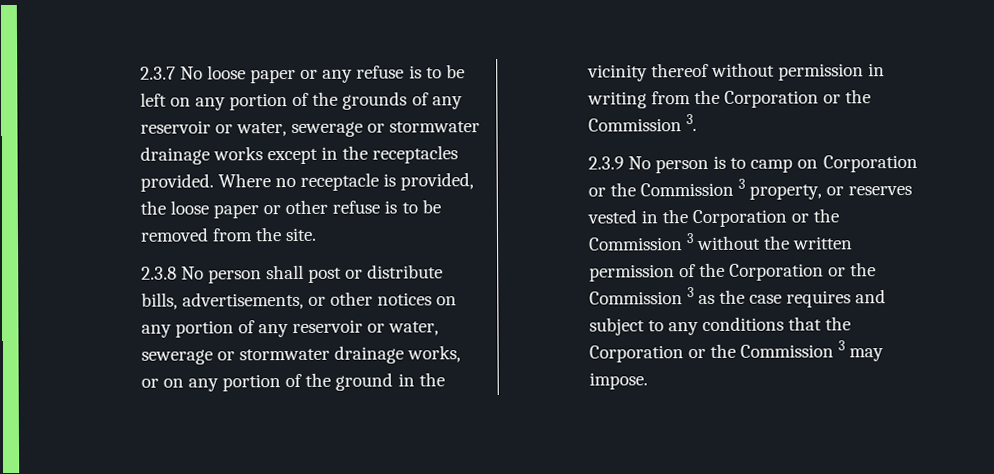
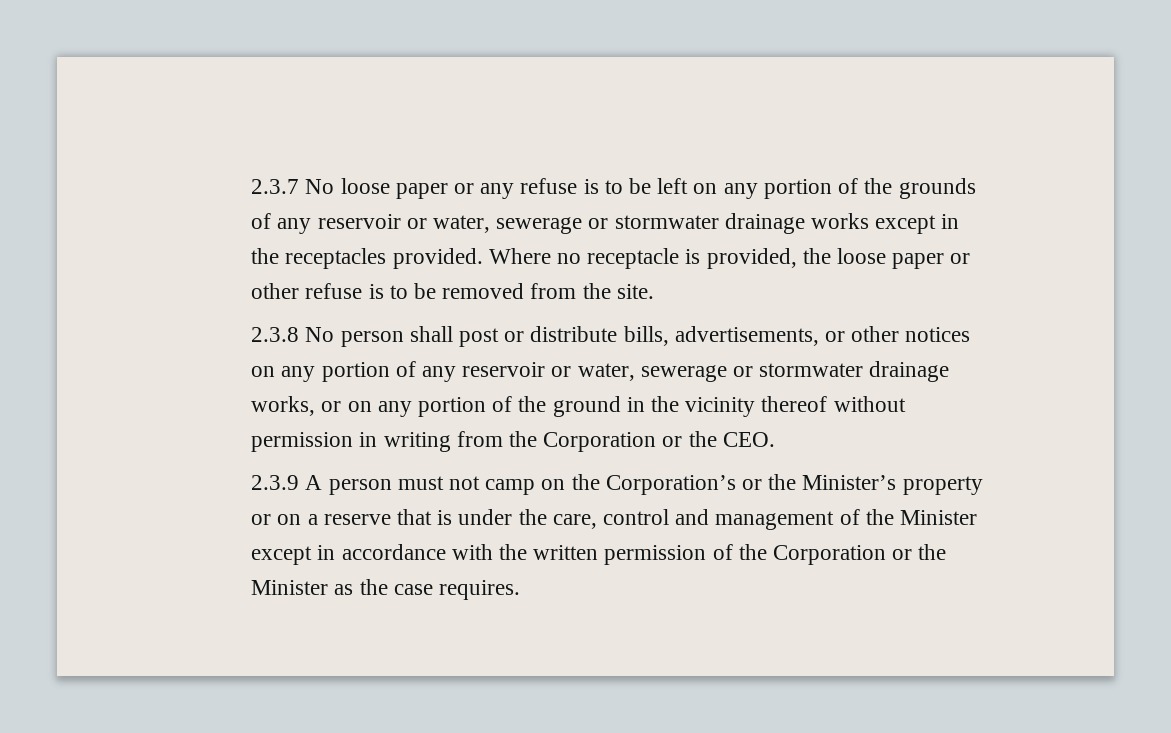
[587,114,697,132] Commission 3. -> [722,432,775,447] CEO.
[627,154,918,174] [587,178,913,200] [586,208,840,228] [588,233,761,251] No person is to camp on Corporation or the Commission 3 property, or reserves vested in the Corporation or the Commission 3 without -> [305,474,983,495] [251,509,978,530] [251,544,493,565] A person must not camp on the Corporation’s or the Minister’s property or on a reserve that is under the care, control and management of the Minister except in accordance with
[588,287,694,305] Commission 3 -> [251,580,329,595] Minister
[786,289,887,308] [588,316,852,336] [588,340,885,363] [588,372,648,390] requires and subject to any conditions that the Corporation or the Commission 3 may impose. -> [438,580,520,600] requires.

